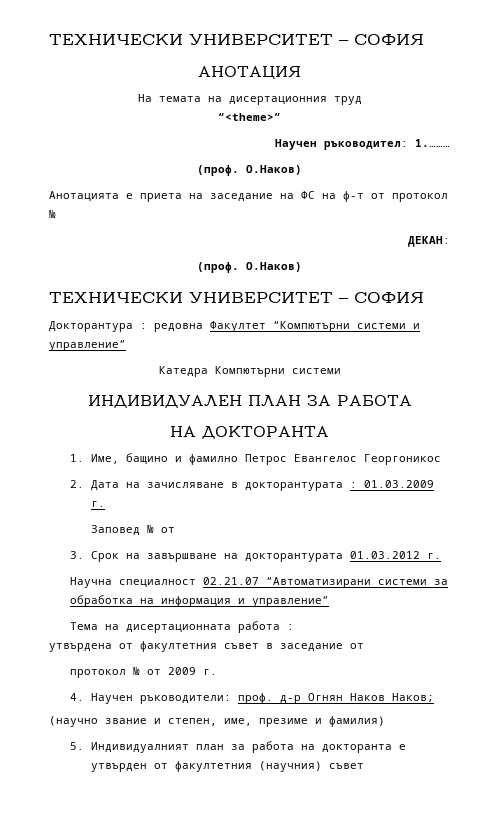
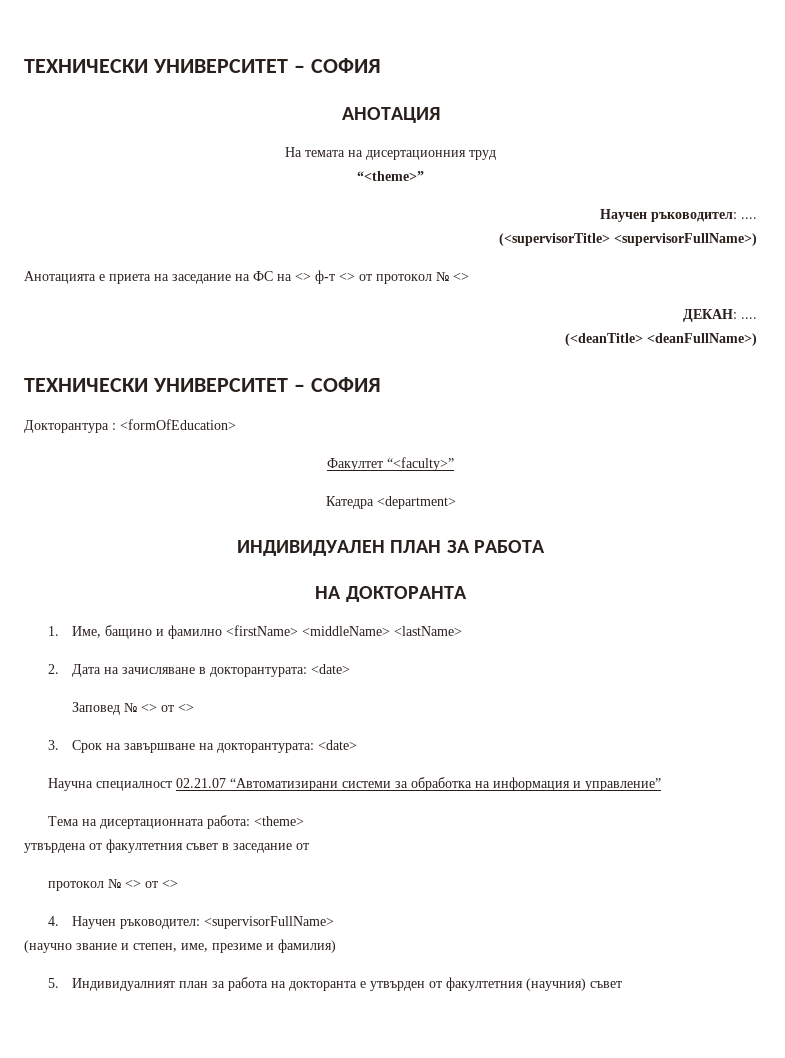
[415,139,450,147] [197,165,302,176] 1.……… // (проф. О.Наков) -> [741,217,757,219] [499,233,757,246] .... // (<supervisorTitle> <supervisorFullName>)
[343,191,364,202] ф-т -> [295,270,355,284] <> ф-т <>
(56, 213) none -> [453,272,469,281] <>
[197,262,302,273] // (проф. О.Наков) -> [741,317,757,319] [565,333,757,346] .... // (<deanTitle> <deanFullName>)
[154,321,420,332] [49,340,126,351] редовна Факултет “Компютърни системи и управление” -> [120,419,236,430] [327,457,454,471] <formOfEducation> // Факултет “<faculty>”
[214,366,341,377] Компютърни системи -> [376,496,456,509] <department>
[244,454,441,465] Петрос Евангелос Георгоникос -> [225,625,462,636] <firstName> <middleName> <lastName>
[244,480,434,491] [90,501,105,507] докторантурата : 01.03.2009 г. -> [209,664,350,677] докторантурата: <date>
[160,527,175,533] от -> [140,703,194,712] <> от <>
[244,551,441,562] докторантурата 01.03.2012 г. -> [216,740,357,753] докторантурата: <date>
[237,621,294,633] работа : -> [206,815,304,829] работа: <theme>
[146,667,217,675] от 2009 г. -> [124,879,178,888] <> от <>
[139,693,434,704] ръководители: проф. д-р Огнян Наков Наков; -> [119,916,334,929] ръководител: <supervisorFullName>

